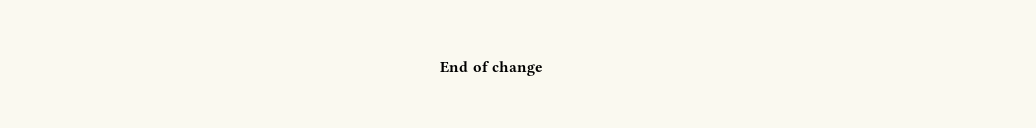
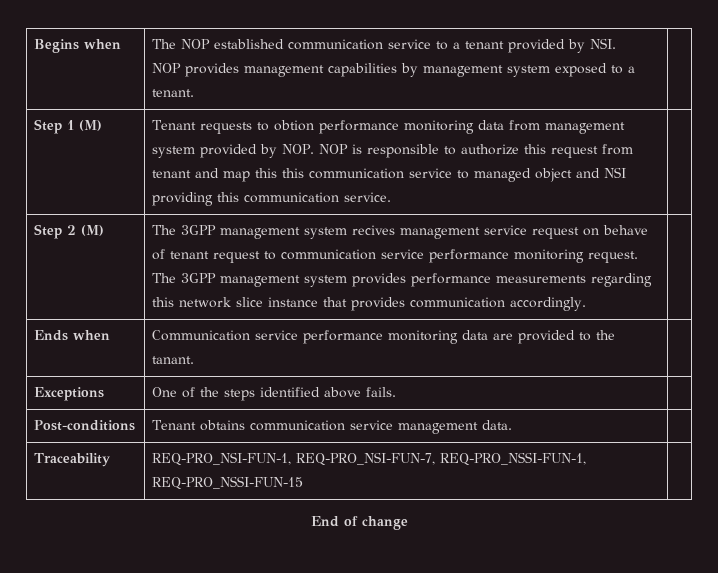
(440, 67) none -> [34,39,122,53] [152,38,617,53] [152,63,636,77] [152,89,195,97] [34,119,103,134] [152,120,626,134] [152,144,634,158] [152,167,627,182] [152,192,392,206] [34,224,105,239] [152,225,649,239] [152,249,639,263] [152,273,653,287] [152,297,587,311] [34,330,111,341] [152,330,616,344] [152,356,195,364] [34,387,105,401] [152,387,397,401] [34,420,136,431] [152,420,513,434] [34,453,111,467] [152,452,587,466] [152,476,304,490] Begins when | The NOP established communication service to a tenant provided by NSI. // NOP provides management capabilities by management system exposed to a tenant. | // Step 1 (M) | Tenant requests to obtion performance monitoring data from management system provided by NOP. NOP is responsible to authorize this request from tenant and map this this communication service to managed object and NSI providing this communication service. | // Step 2 (M) | The 3GPP management system recives management service request on behave of tenant request to communication service performance monitoring request. The 3GPP management system provides performance measurements regarding this network slice instance that provides communication accordingly. | // Ends when | Communication service performance monitoring data are provided to the tanant. | // Exceptions | One of the steps identified above fails. | // Post-conditions | Tenant obtains communication service management data. | // Traceability | REQ-PRO_NSI-FUN-1, REQ-PRO_NSI-FUN-7, REQ-PRO_NSSI-FUN-1, REQ-PRO_NSSI-FUN-15 | //

